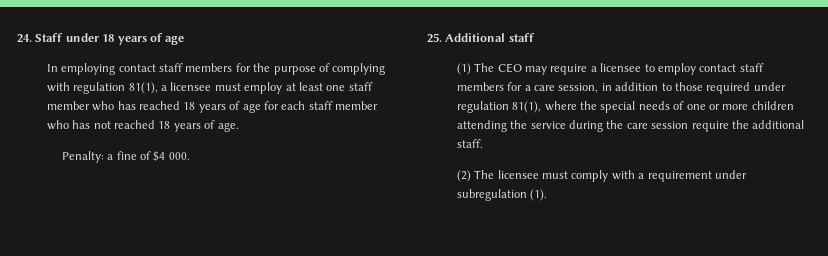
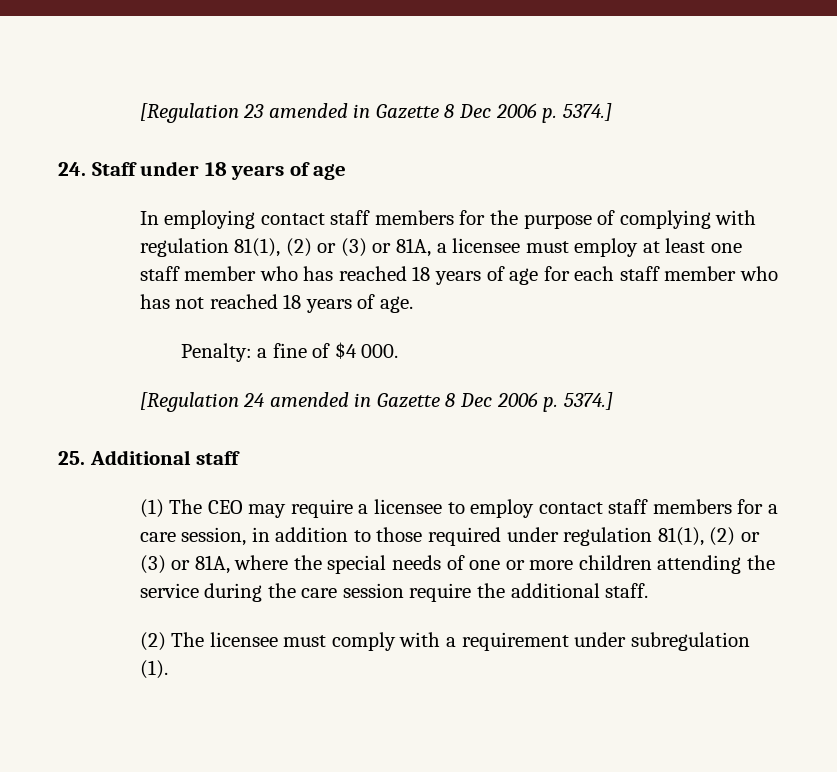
(17, 38) none -> [139,103,612,123] [Regulation 23 amended in Gazette 8 Dec 2006 p. 5374.] //
(158, 88) none -> [285,238,431,257] (2) or (3) or 81A,
(190, 156) none -> [139,392,613,412] // [Regulation 24 amended in Gazette 8 Dec 2006 p. 5374.]
(542, 107) none -> [709,527,760,546] [139,555,230,574] (2) or (3) or 81A,

